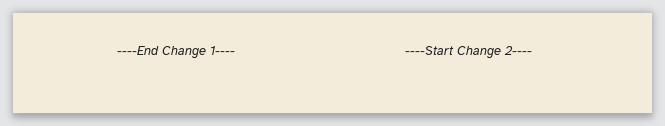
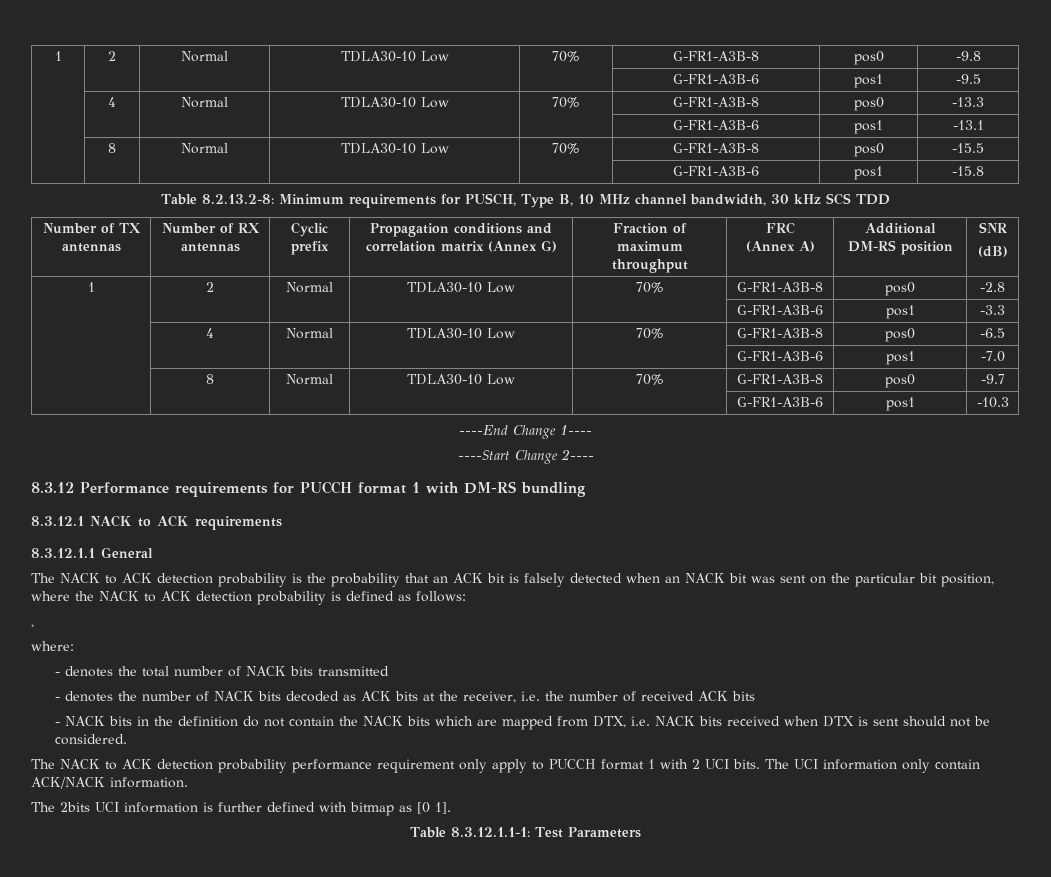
(116, 50) none -> [54,51,62,61] [108,51,116,61] [181,51,228,62] [340,51,449,62] [552,51,580,62] [673,51,759,61] [853,51,884,65] [955,51,981,61] [673,74,759,84] [854,74,883,88] [955,74,981,84] [108,97,116,107] [181,97,228,108] [340,97,449,108] [552,97,580,108] [673,97,759,107] [853,97,884,111] [952,97,984,107] [673,120,759,130] [854,120,883,134] [952,120,984,130] [108,143,116,153] [181,143,228,154] [340,143,449,154] [552,143,580,154] [673,143,759,153] [853,143,884,157] [952,143,984,153] [673,166,759,176] [854,166,883,180] [952,166,984,176] [161,193,890,208] [42,223,141,234] [61,243,121,252] [161,223,260,234] [180,243,240,252] [291,222,328,237] [291,241,329,255] [370,223,552,237] [365,240,557,252] [613,223,687,234] [616,241,683,252] [611,259,688,273] [765,222,795,234] [745,241,815,252] [865,223,936,234] [847,240,953,255] [978,222,1007,233] [977,246,1008,257] [87,282,95,292] [206,282,214,292] [286,282,333,293] [407,282,515,293] [635,282,664,293] [737,282,823,292] [885,282,915,296] [980,282,1005,292] [737,305,823,315] [885,305,915,319] [980,305,1005,315] [206,328,214,338] [286,328,333,339] [407,328,515,339] [635,328,664,339] [737,328,823,338] [885,328,915,342] [980,328,1005,338] [737,351,823,361] [885,351,915,365] [980,351,1005,362] [206,374,214,384] [286,374,333,385] [407,374,515,385] [635,374,664,385] [737,374,823,384] [885,374,915,388] [980,374,1005,384] [737,397,823,407] [885,397,915,411] [976,397,1009,408] 1 | 2 | Normal | TDLA30-10 Low | 70% | G-FR1-A3B-8 | pos0 | -9.8 // | | | | | G-FR1-A3B-6 | pos1 | -9.5 // | 4 | Normal | TDLA30-10 Low | 70% | G-FR1-A3B-8 | pos0 | -13.3 // | | | | | G-FR1-A3B-6 | pos1 | -13.1 // | 8 | Normal | TDLA30-10 Low | 70% | G-FR1-A3B-8 | pos0 | -15.5 // | | | | | G-FR1-A3B-6 | pos1 | -15.8 // Table 8.2.13.2-8: Minimum requirements for PUSCH, Type B, 10 MHz channel bandwidth, 30 kHz SCS TDD // Number of TX antennas | Number of RX antennas | Cyclic prefix | Propagation conditions and correlation matrix (Annex G) | Fraction of maximum throughput | FRC // (Annex A) | Additional DM-RS position | SNR // (dB) // 1 | 2 | Normal | TDLA30-10 Low | 70% | G-FR1-A3B-8 | pos0 | -2.8 // | | | | | G-FR1-A3B-6 | pos1 | -3.3 // | 4 | Normal | TDLA30-10 Low | 70% | G-FR1-A3B-8 | pos0 | -6.5 // | | | | | G-FR1-A3B-6 | pos1 | -7.0 // | 8 | Normal | TDLA30-10 Low | 70% | G-FR1-A3B-8 | pos0 | -9.7 // | | | | | G-FR1-A3B-6 | pos1 | -10.3 //
(532, 50) none -> [31,481,586,497] [31,515,282,530] [31,547,153,558] [31,573,994,587] [31,591,466,605] [31,624,34,628] [31,641,74,651] [55,666,390,677] [55,691,756,703] [55,716,991,730] [55,734,128,745] [31,759,980,773] [31,777,188,789] [31,802,451,816] [410,827,641,838] // 8.3.12 Performance requirements for PUCCH format 1 with DM-RS bundling // 8.3.12.1 NACK to ACK requirements // 8.3.12.1.1 General // The NACK to ACK detection probability is the probability that an ACK bit is falsely detected when an NACK bit was sent on the particular bit position, where the NACK to ACK detection probability is defined as follows: // , // where: // - denotes the total number of NACK bits transmitted // - denotes the number of NACK bits decoded as ACK bits at the receiver, i.e. the number of received ACK bits // - NACK bits in the definition do not contain the NACK bits which are mapped from DTX, i.e. NACK bits received when DTX is sent should not be considered. // The NACK to ACK detection probability performance requirement only apply to PUCCH format 1 with 2 UCI bits. The UCI information only contain ACK/NACK information. // The 2bits UCI information is further defined with bitmap as [0 1]. // Table 8.3.12.1.1-1: Test Parameters

